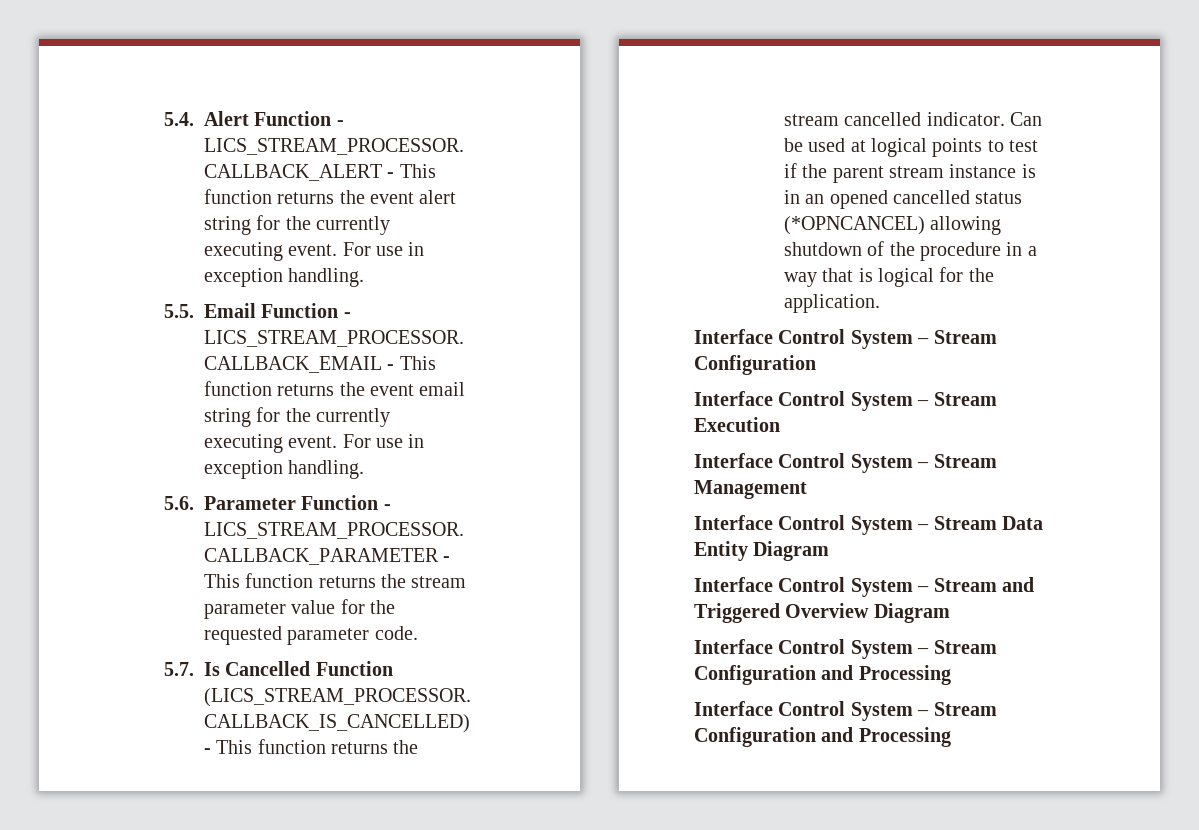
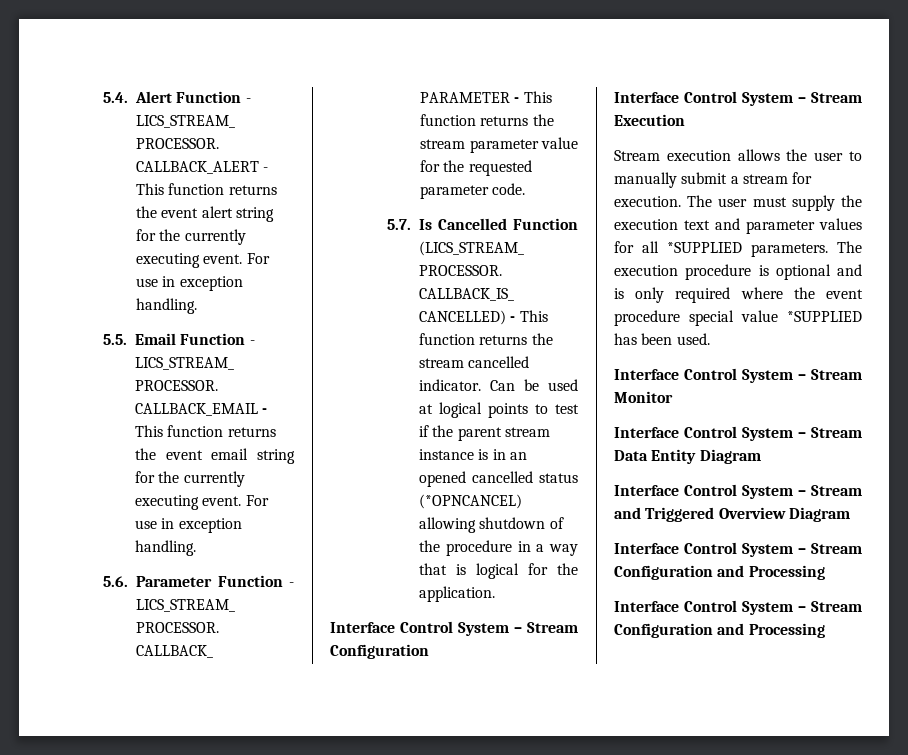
[694,453,997,473] [694,480,807,499] // Interface Control System – Stream Management -> [614,149,862,161] [614,172,813,188] [614,195,862,211] [614,218,862,234] [614,241,862,257] [614,264,862,280] [614,287,863,303] [614,310,862,326] [614,333,710,345] [614,368,862,383] [614,391,673,403] // Stream execution allows the user to manually submit a stream for execution. The user must supply the execution text and parameter values for all *SUPPLIED parameters. The execution procedure is optional and is only required where the event procedure special value *SUPPLIED has been used. // Interface Control System – Stream Monitor

